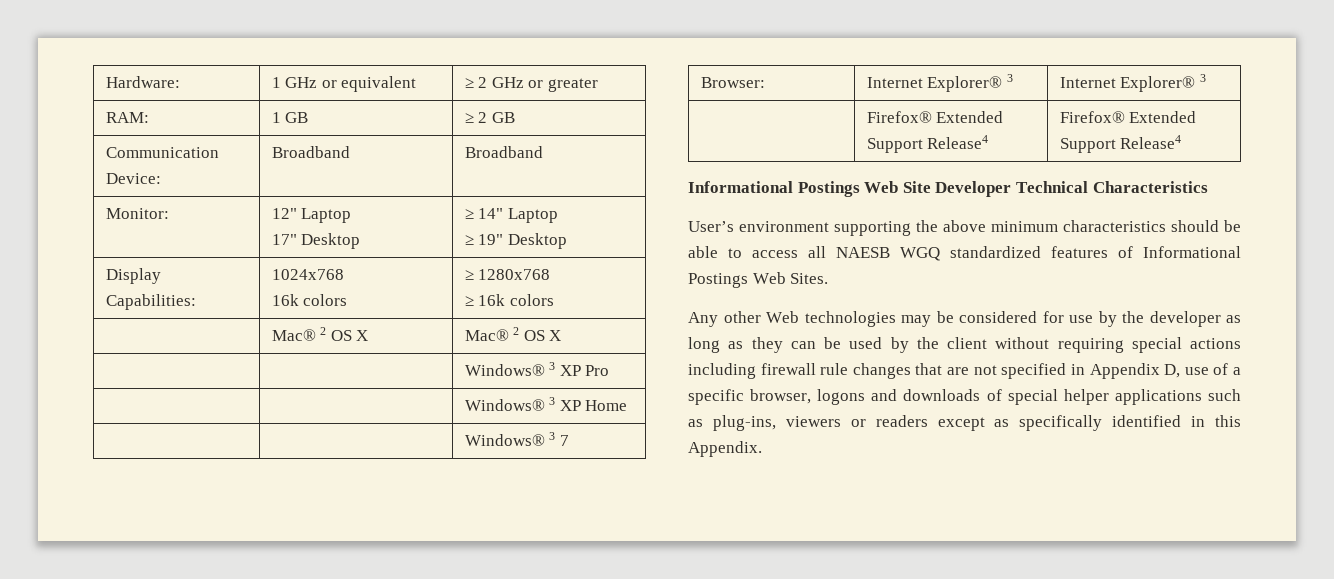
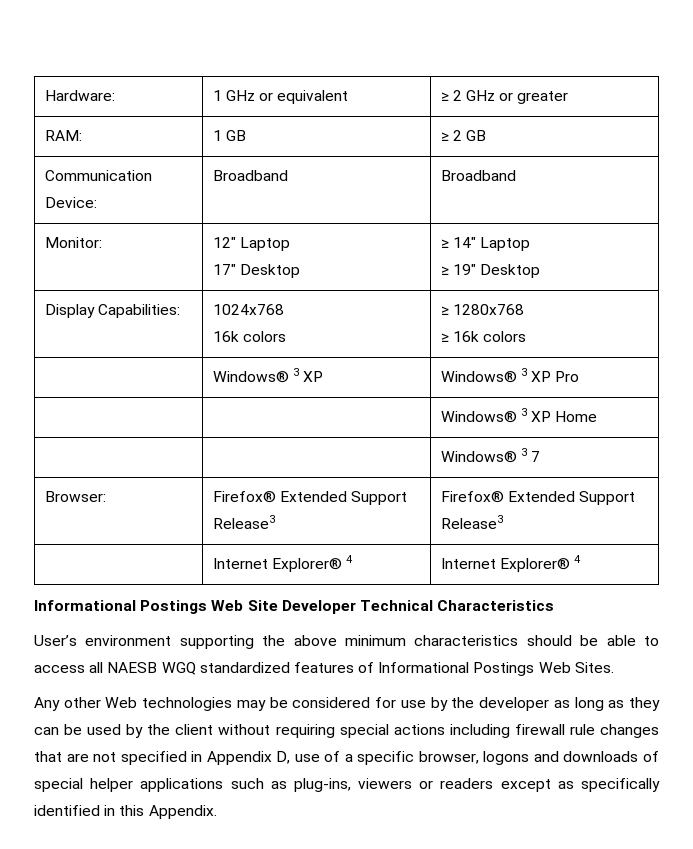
[271,327,369,341] [464,327,562,341] Mac® 2 OS X | Mac® 2 OS X // | -> [212,368,324,383] Windows® 3 XP
[866,74,1013,92] [1059,74,1206,92] [866,111,1004,123] [866,135,989,153] [1059,111,1197,123] [1059,135,1182,153] Internet Explorer® 3 | Internet Explorer® 3 // | Firefox® Extended Support Release4 | Firefox® Extended Support Release4 -> [212,491,408,505] [212,515,275,529] [440,491,636,505] [440,515,503,529] [212,555,354,572] [440,555,582,572] Firefox® Extended Support Release3 | Firefox® Extended Support Release3 // | Internet Explorer® 4 | Internet Explorer® 4

